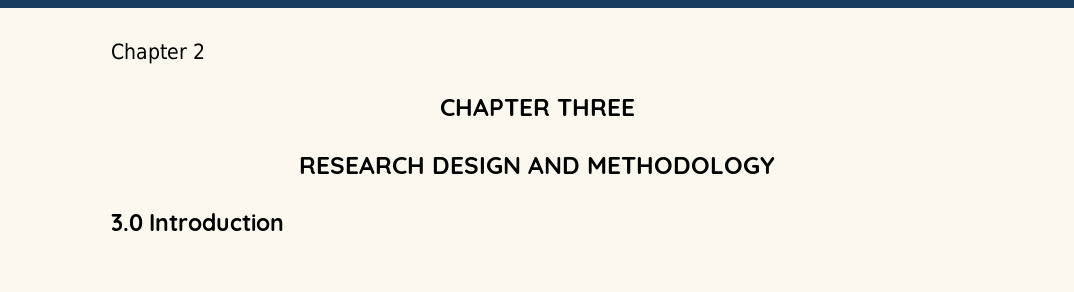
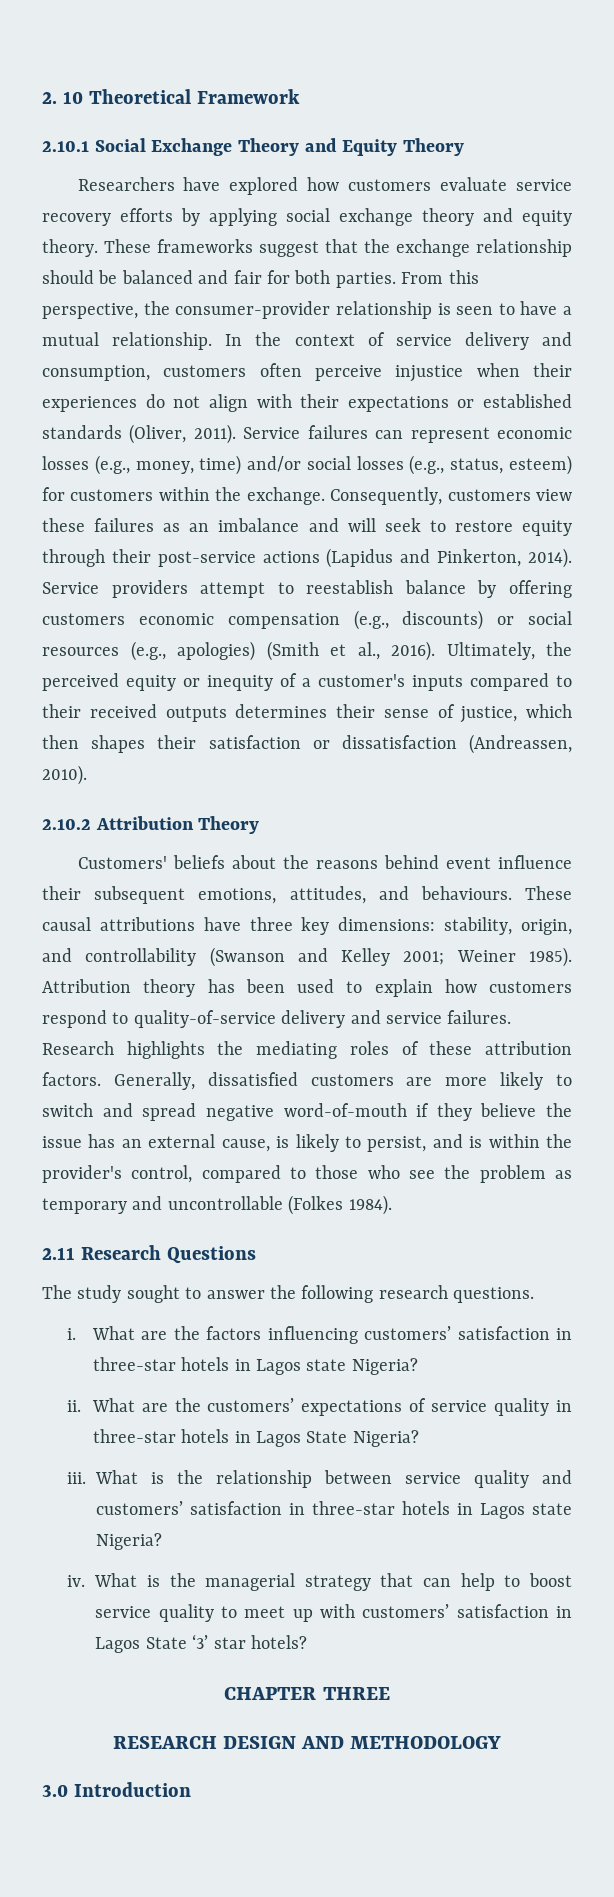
[111,43,205,64] Chapter 2 -> [42,89,300,104] [42,138,465,156] [77,177,572,195] [42,208,572,226] [42,239,572,257] [42,270,479,288] [42,301,572,319] [42,332,572,350] [42,363,572,382] [42,394,572,412] [42,424,573,444] [42,455,572,475] [42,487,572,505] [42,518,573,536] [42,548,573,568] [42,580,572,598] [42,610,572,630] [42,641,572,661] [42,673,572,691] [42,704,572,723] [42,734,572,754] [42,765,87,785] [42,816,260,834] [77,855,572,869] [42,886,572,904] [42,917,572,935] [42,947,572,967] [42,979,572,997] [42,1010,512,1028] [42,1041,572,1059] [42,1072,572,1090] [42,1103,572,1121] [42,1134,573,1152] [42,1165,572,1183] [42,1195,392,1215] [42,1245,256,1264] [42,1285,535,1303] [67,1326,572,1344] [92,1357,418,1375] [67,1398,572,1416] [92,1429,419,1447] [67,1470,572,1488] [96,1501,572,1519] [96,1533,163,1550] [67,1573,573,1591] [95,1604,572,1622] [95,1634,307,1653] 2. 10 Theoretical Framework // 2.10.1 Social Exchange Theory and Equity Theory // Researchers have explored how customers evaluate service recovery efforts by applying social exchange theory and equity theory. These frameworks suggest that the exchange relationship should be balanced and fair for both parties. From this perspective, the consumer-provider relationship is seen to have a mutual relationship. In the context of service delivery and consumption, customers often perceive injustice when their experiences do not align with their expectations or established standards (Oliver, 2011). Service failures can represent economic losses (e.g., money, time) and/or social losses (e.g., status, esteem) for customers within the exchange. Consequently, customers view these failures as an imbalance and will seek to restore equity through their post-service actions (Lapidus and Pinkerton, 2014). Service providers attempt to reestablish balance by offering customers economic compensation (e.g., discounts) or social resources (e.g., apologies) (Smith et al., 2016). Ultimately, the perceived equity or inequity of a customer's inputs compared to their received outputs determines their sense of justice, which then shapes their satisfaction or dissatisfaction (Andreassen, 2010). // 2.10.2 Attribution Theory // Customers' beliefs about the reasons behind event influence their subsequent emotions, attitudes, and behaviours. These causal attributions have three key dimensions: stability, origin, and controllability (Swanson and Kelley 2001; Weiner 1985). Attribution theory has been used to explain how customers respond to quality-of-service delivery and service failures. Research highlights the mediating roles of these attribution factors. Generally, dissatisfied customers are more likely to switch and spread negative word-of-mouth if they believe the issue has an external cause, is likely to persist, and is within the provider's control, compared to those who see the problem as temporary and uncontrollable (Folkes 1984). // 2.11 Research Questions // The study sought to answer the following research questions. // i. What are the factors influencing customers’ satisfaction in three-star hotels in Lagos state Nigeria? // ii. What are the customers’ expectations of service quality in three-star hotels in Lagos State Nigeria? // iii. What is the relationship between service quality and customers’ satisfaction in three-star hotels in Lagos state Nigeria? // iv. What is the managerial strategy that can help to boost service quality to meet up with customers’ satisfaction in Lagos State ‘3’ star hotels?

